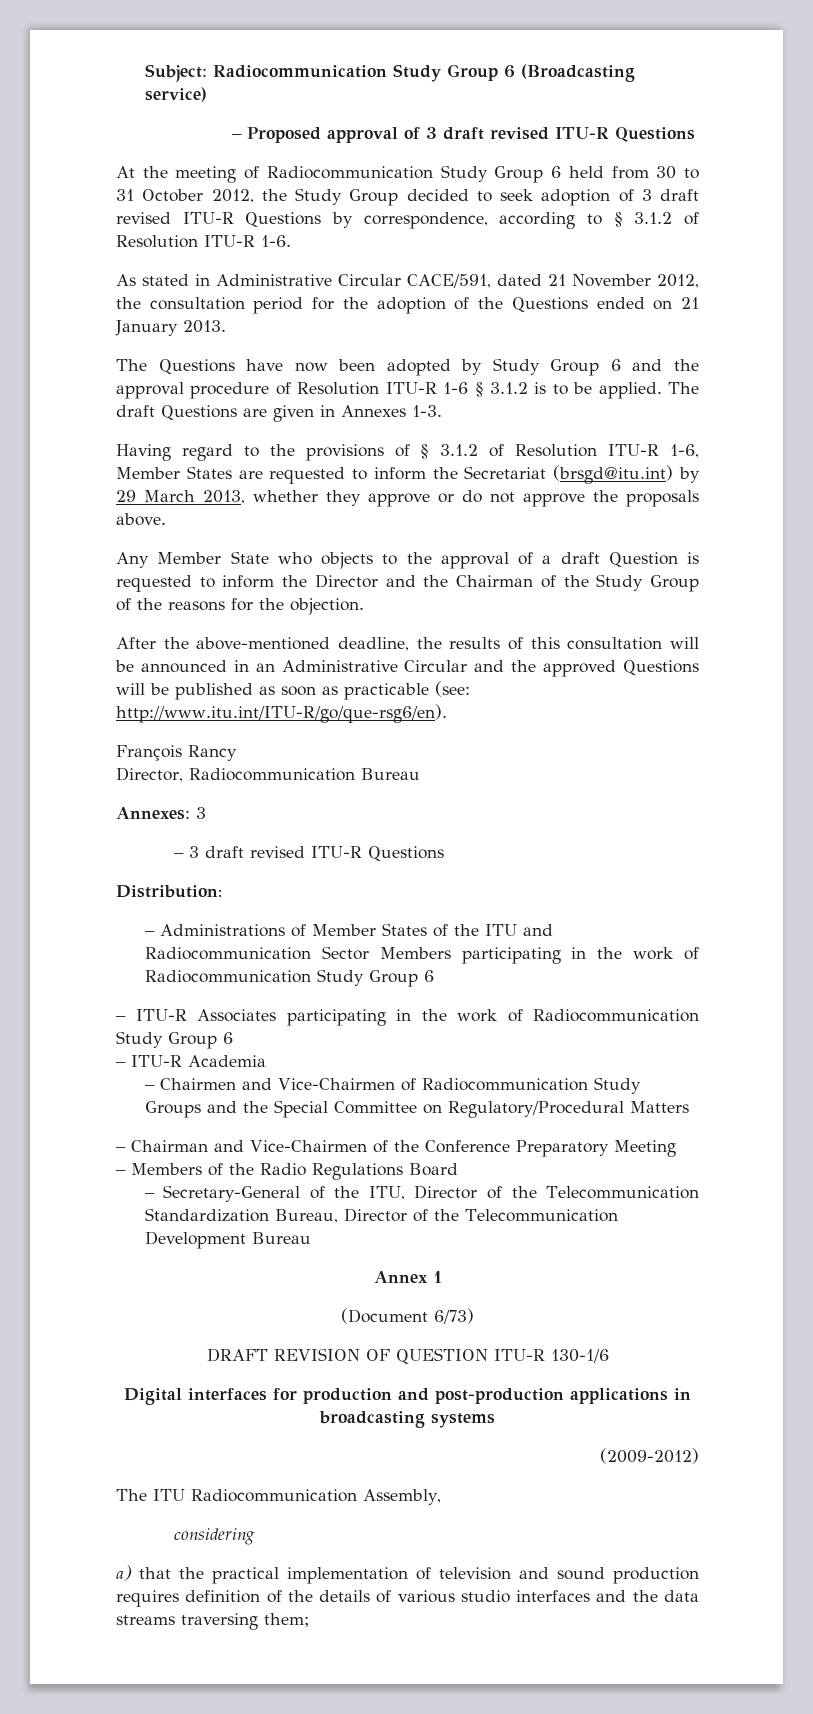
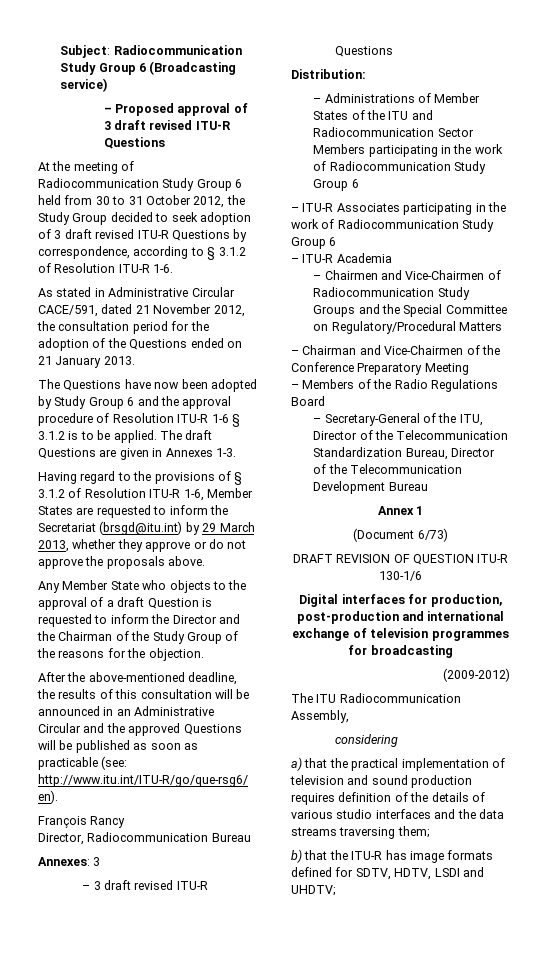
[303,1388,691,1404] production and post-production applications in -> [430,594,502,607] [296,611,505,624] [292,628,509,641] [348,645,368,655] production, post-production and international exchange of television programmes for
[431,1413,495,1428] systems -> (453, 651) none
(309, 1620) none -> [291,849,494,863] [291,867,484,880] [291,885,336,896] // b) that the ITU-R has image formats defined for SDTV, HDTV, LSDI and UHDTV;

